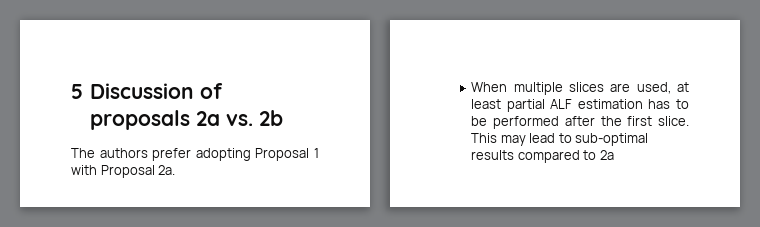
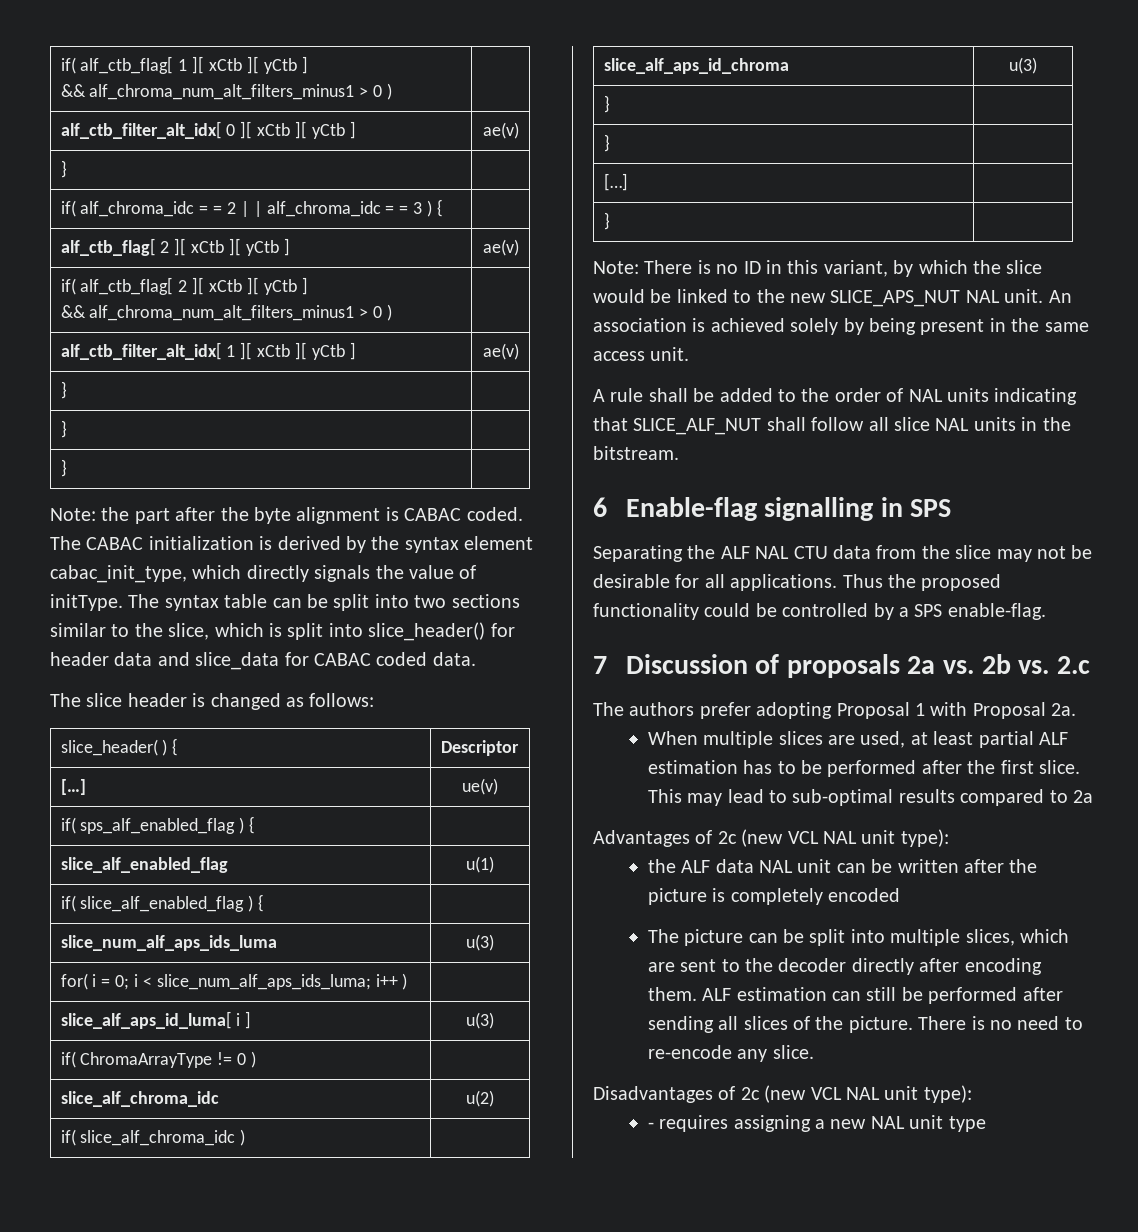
[71,84,83,99] 5 -> [60,56,308,74] [60,83,393,100] [60,121,356,139] [482,122,519,139] [60,160,67,178] [60,199,443,217] [60,238,290,256] [482,239,519,256] [60,277,308,295] [60,304,393,321] [60,342,356,360] [482,343,519,360] [60,381,67,399] [60,420,67,438] [60,459,67,477] [50,507,523,524] [50,536,534,553] [50,565,477,583] [50,594,520,611] [50,622,515,641] [50,652,476,670] [50,693,375,710] [60,738,179,756] [440,740,519,756] [60,779,86,795] [462,778,498,795] [60,816,256,834] [60,857,228,873] [466,856,494,873] [60,894,265,912] [60,935,277,951] [466,934,494,951] [60,973,408,990] [60,1011,252,1029] [466,1012,494,1029] [60,1051,257,1068] [60,1091,219,1107] [466,1090,494,1107] [60,1129,246,1146] [603,58,789,74] [1009,57,1037,74] [603,95,610,113] [603,134,610,152] [603,173,628,191] [603,212,610,230] [593,260,1043,277] [593,289,1072,307] [593,318,1089,335] [593,347,690,361] [593,388,1078,405] [593,417,1071,435] [593,446,679,460] [593,497,952,521] [593,545,1093,562] [593,574,1002,591] [593,603,1046,620] [593,656,607,674] if( alf_ctb_flag[ 1 ][ xCtb ][ yCtb ] // && alf_chroma_num_alt_filters_minus1 > 0 ) | // alf_ctb_filter_alt_idx[ 0 ][ xCtb ][ yCtb ] | ae(v) // } | // if( alf_chroma_idc = = 2 | | alf_chroma_idc = = 3 ) { | // alf_ctb_flag[ 2 ][ xCtb ][ yCtb ] | ae(v) // if( alf_ctb_flag[ 2 ][ xCtb ][ yCtb ] // && alf_chroma_num_alt_filters_minus1 > 0 ) | // alf_ctb_filter_alt_idx[ 1 ][ xCtb ][ yCtb ] | ae(v) // } | // } | // } | // Note: the part after the byte alignment is CABAC coded. The CABAC initialization is derived by the syntax element cabac_init_type, which directly signals the value of initType. The syntax table can be split into two sections similar to the slice, which is split into slice_header() for header data and slice_data for CABAC coded data. // The slice header is changed as follows: // slice_header( ) { | Descriptor // […] | ue(v) // if( sps_alf_enabled_flag ) { | // slice_alf_enabled_flag | u(1) // if( slice_alf_enabled_flag ) { | // slice_num_alf_aps_ids_luma | u(3) // for( i = 0; i < slice_num_alf_aps_ids_luma; i++ ) | // slice_alf_aps_id_luma[ i ] | u(3) // if( ChromaArrayType != 0 ) | // slice_alf_chroma_idc | u(2) // if( slice_alf_chroma_idc ) | // slice_alf_aps_id_chroma | u(3) // } | // } | // […] | // } | // Note: There is no ID in this variant, by which the slice would be linked to the new SLICE_APS_NUT NAL unit. An association is achieved solely by being present in the same access unit. // A rule shall be added to the order of NAL units indicating that SLICE_ALF_NUT shall follow all slice NAL units in the bitstream. // 6 Enable-flag signalling in SPS // Separating the ALF NAL CTU data from the slice may not be desirable for all applications. Thus the proposed functionality could be controlled by a SPS enable-flag. // 7
(283, 118) none -> [1018,656,1090,674] vs. 2.c
(614, 155) none -> [593,829,949,847] [647,859,1038,873] [647,888,900,905] [647,929,1069,946] [647,958,1042,975] [647,987,1063,1004] [647,1016,1083,1033] [647,1045,814,1062] [593,1085,972,1103] [647,1115,986,1132] // Advantages of 2c (new VCL NAL unit type): // the ALF data NAL unit can be written after the picture is completely encoded // The picture can be split into multiple slices, which are sent to the decoder directly after encoding them. ALF estimation can still be performed after sending all slices of the picture. There is no need to re-encode any slice. // Disadvantages of 2c (new VCL NAL unit type): // - requires assigning a new NAL unit type

